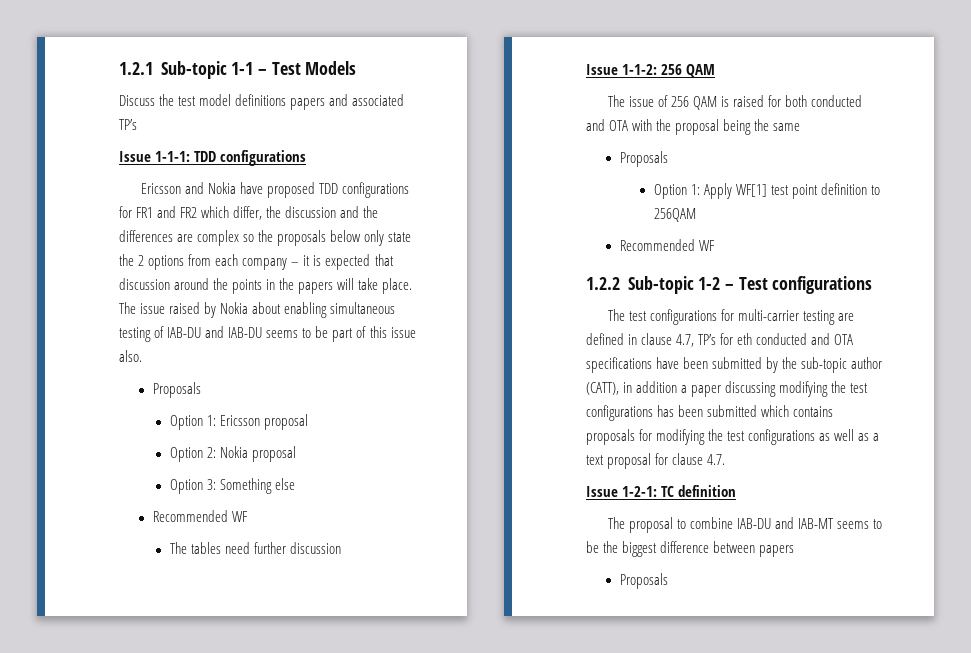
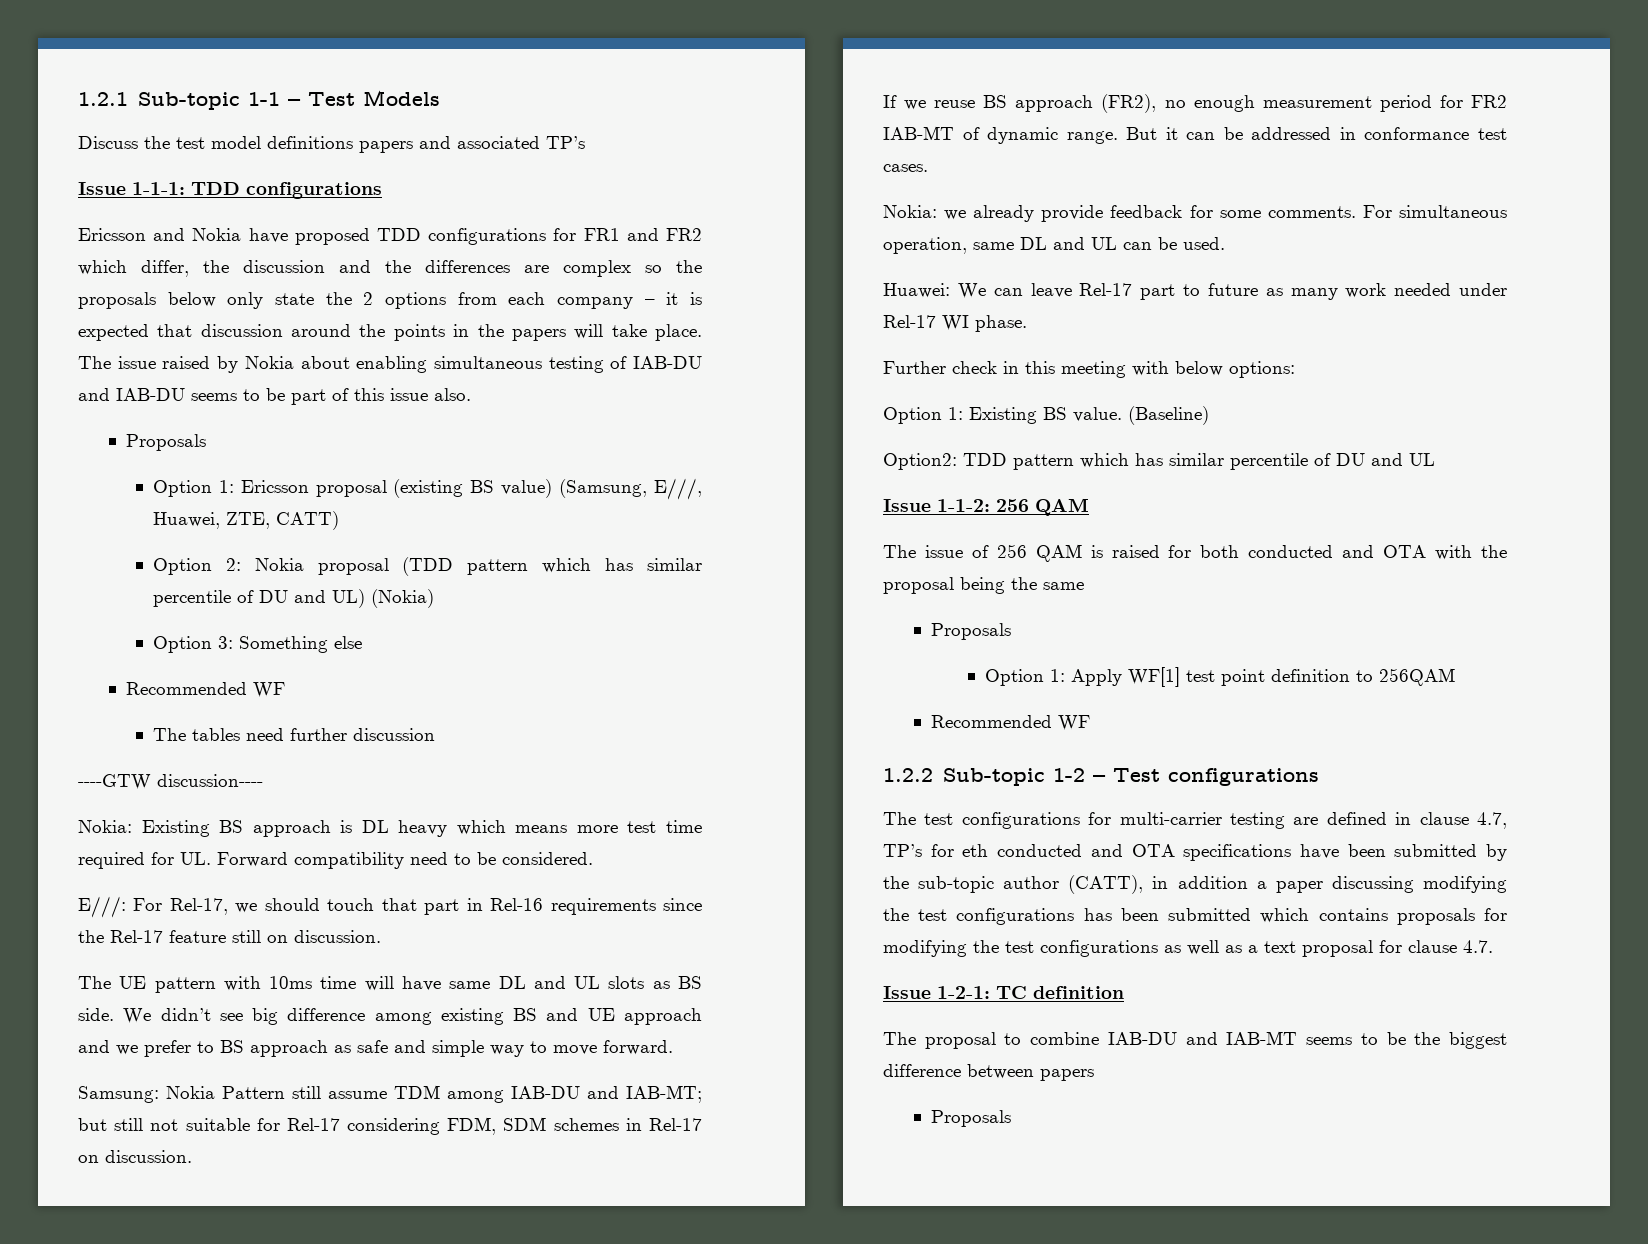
[169,446,296,462] // Option 2: Nokia proposal -> [393,478,702,500] [152,511,339,530] [152,557,702,576] [152,589,434,608] (existing BS value) (Samsung, E///, Huawei, ZTE, CATT) // Option 2: Nokia proposal (TDD pattern which has similar percentile of DU and UL) (Nokia)
(341, 548) none -> [78,774,263,790] [78,820,702,837] [78,852,593,869] [78,896,702,918] [78,930,381,943] [78,976,703,993] [78,1008,702,1025] [78,1040,673,1057] [78,1085,702,1103] [78,1117,702,1135] [78,1150,192,1163] [883,94,1507,113] [883,126,1507,144] [883,164,928,172] [883,205,1507,222] [883,237,1225,254] [883,283,1507,300] [883,315,1027,332] [883,361,1295,378] [883,406,1209,425] [883,453,1435,470] // ----GTW discussion---- // Nokia: Existing BS approach is DL heavy which means more test time required for UL. Forward compatibility need to be considered. // E///: For Rel-17, we should touch that part in Rel-16 requirements since the Rel-17 feature still on discussion. // The UE pattern with 10ms time will have same DL and UL slots as BS side. We didn’t see big difference among existing BS and UE approach and we prefer to BS approach as safe and simple way to move forward. // Samsung: Nokia Pattern still assume TDM among IAB-DU and IAB-MT; but still not suitable for Rel-17 considering FDM, SDM schemes in Rel-17 on discussion. // If we reuse BS approach (FR2), no enough measurement period for FR2 IAB-MT of dynamic range. But it can be addressed in conformance test cases. // Nokia: we already provide feedback for some comments. For simultaneous operation, same DL and UL can be used. // Huawei: We can leave Rel-17 part to future as many work needed under Rel-17 WI phase. // Further check in this meeting with below options: // Option 1: Existing BS value. (Baseline) // Option2: TDD pattern which has similar percentile of DU and UL

